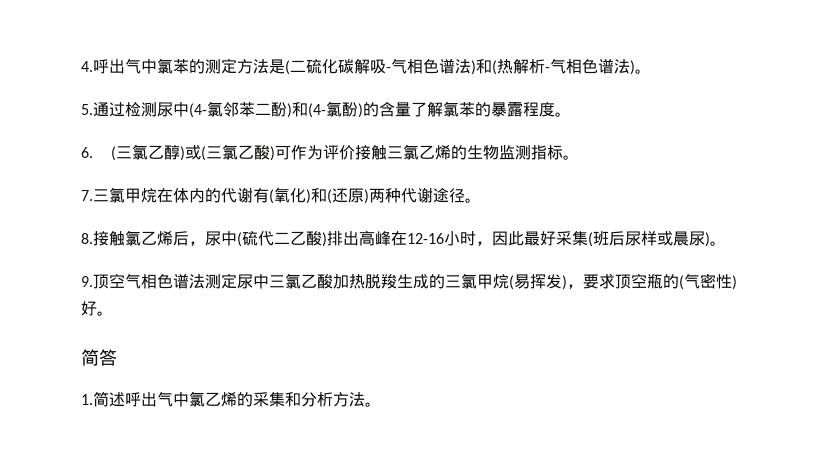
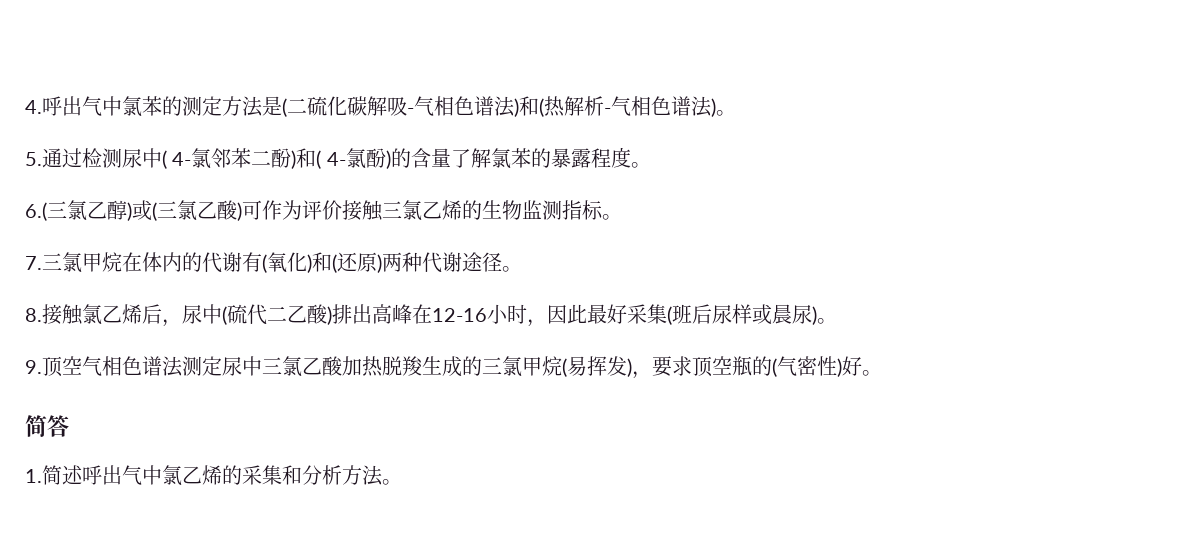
[189,103,207,118] (4- -> [162,150,192,169] ( 4-
[308,103,326,118] (4- -> [316,150,346,169] ( 4-
[81,146,117,161] 6. ( -> [25,202,47,221] 6.(

